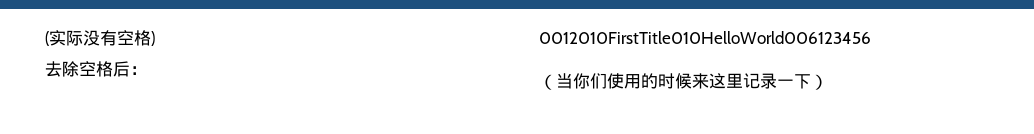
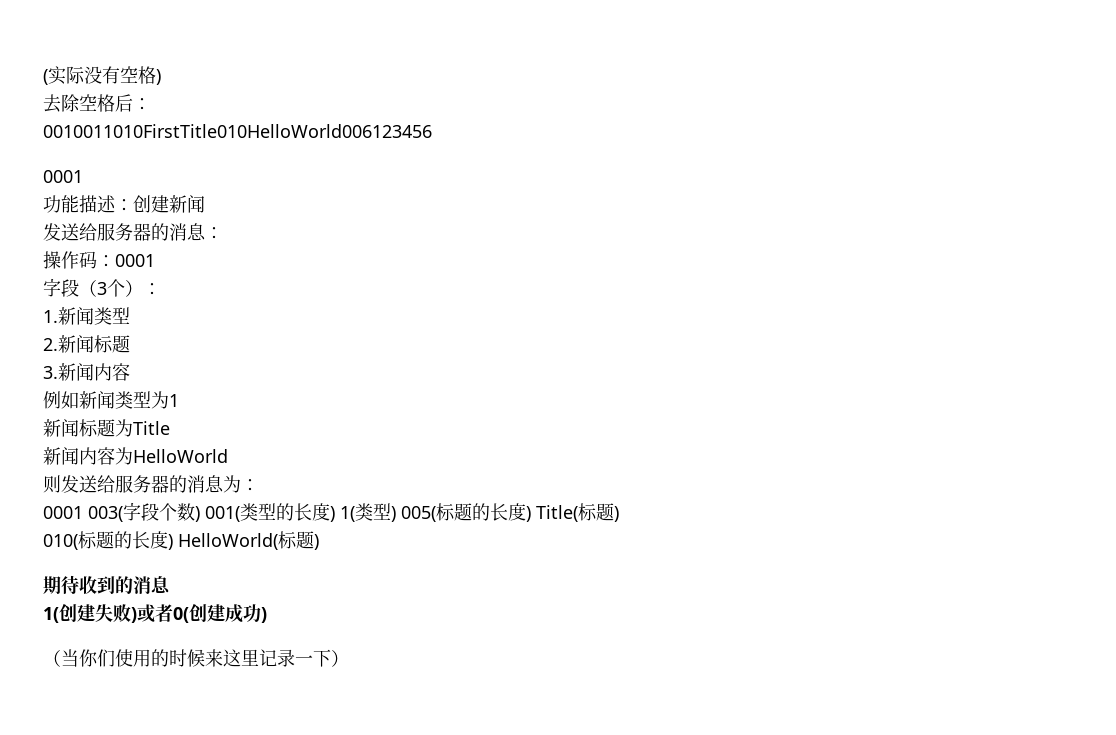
[539,31,871,44] 0012010FirstTitle010HelloWorld006123456 -> [43,124,432,138] [43,170,83,183] [43,195,205,213] [43,223,223,241] [43,251,155,269] [43,278,161,297] [43,307,130,325] [43,335,130,353] [43,363,130,381] [43,391,179,409] [43,419,170,437] [43,447,228,465] [43,475,259,493] [43,502,619,522] [43,531,319,550] [43,575,171,594] [43,603,267,623] 0010011010FirstTitle010HelloWorld006123456 // 0001 // 功能描述：创建新闻 // 发送给服务器的消息： // 操作码：0001 // 字段（3个）： // 1.新闻类型 // 2.新闻标题 // 3.新闻内容 // 例如新闻类型为1 // 新闻标题为Title // 新闻内容为HelloWorld // 则发送给服务器的消息为： // 0001 003(字段个数) 001(类型的长度) 1(类型) 005(标题的长度) Title(标题) // 010(标题的长度) HelloWorld(标题) // 期待收到的消息 // 1(创建失败)或者0(创建成功)

